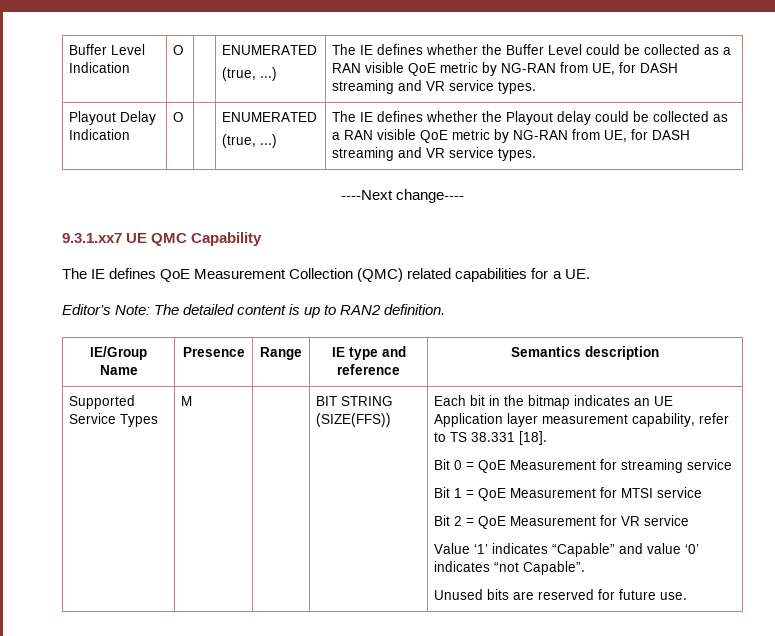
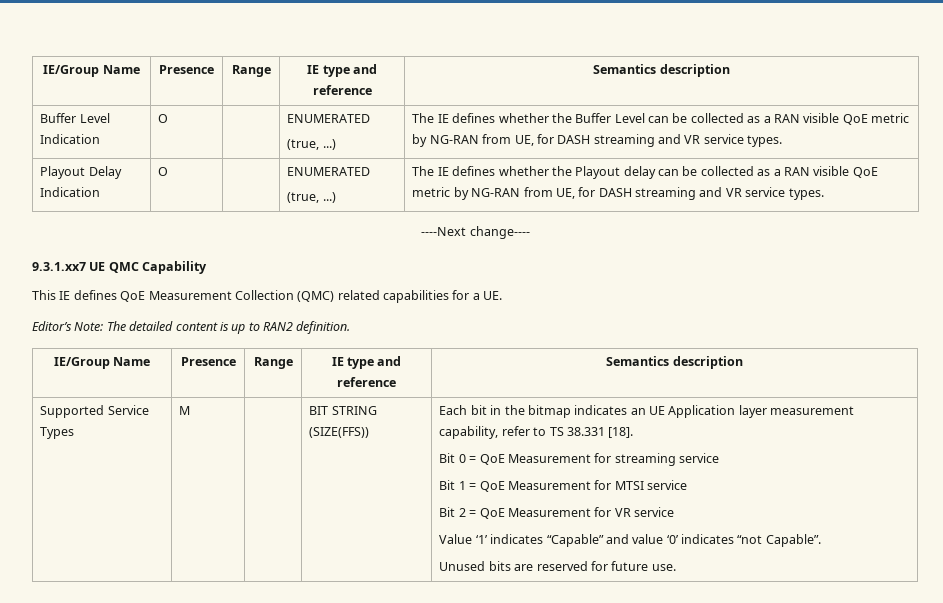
(69, 49) none -> [43,65,140,77] [159,65,214,74] [231,65,271,77] [307,64,377,77] [312,85,372,95] [593,64,730,77] IE/Group Name | Presence | Range | IE type and reference | Semantics description //
[586,44,621,55] could -> [647,116,669,123] can
[595,111,630,122] could -> [657,169,679,176] can
[62,268,87,279] The -> [32,290,56,300] This

